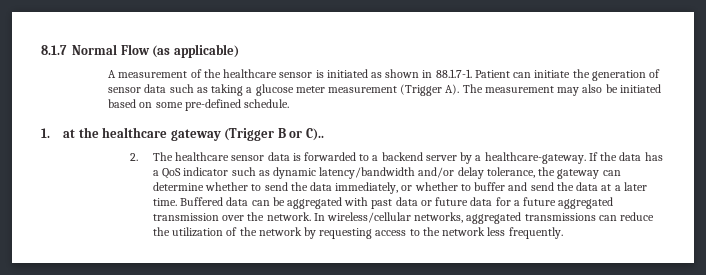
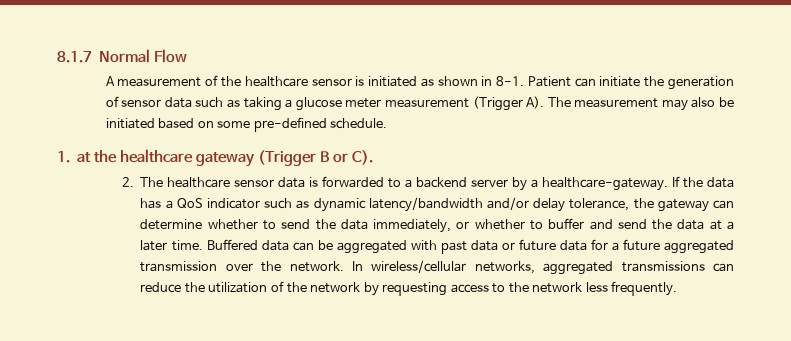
[152,44,239,58] (as applicable) -> (187, 56) none
[435,69,472,78] 88.1.7-1. -> [496,76,525,86] 8-1.
[305,128,324,141] C).. -> [351,150,373,165] C).

